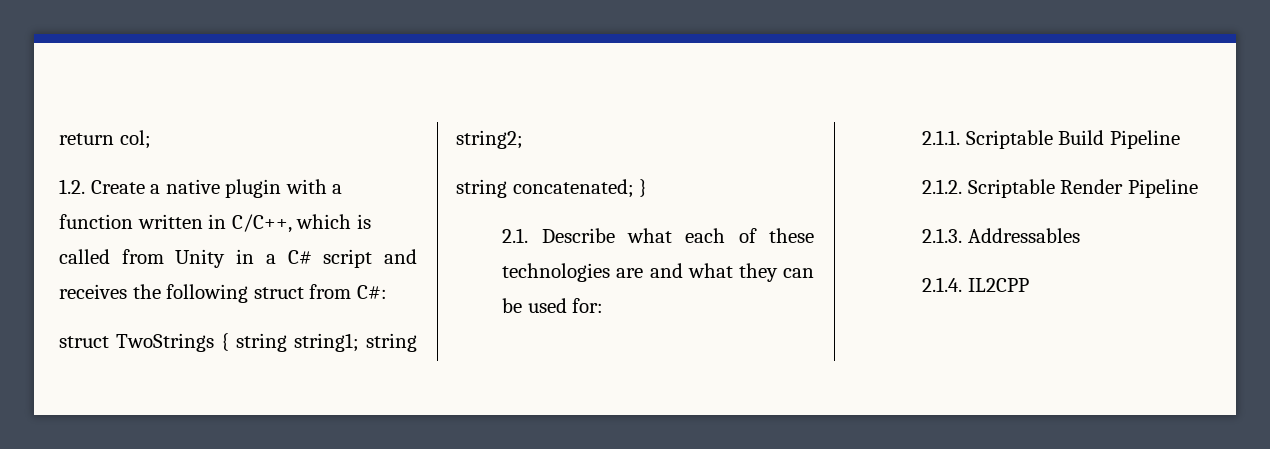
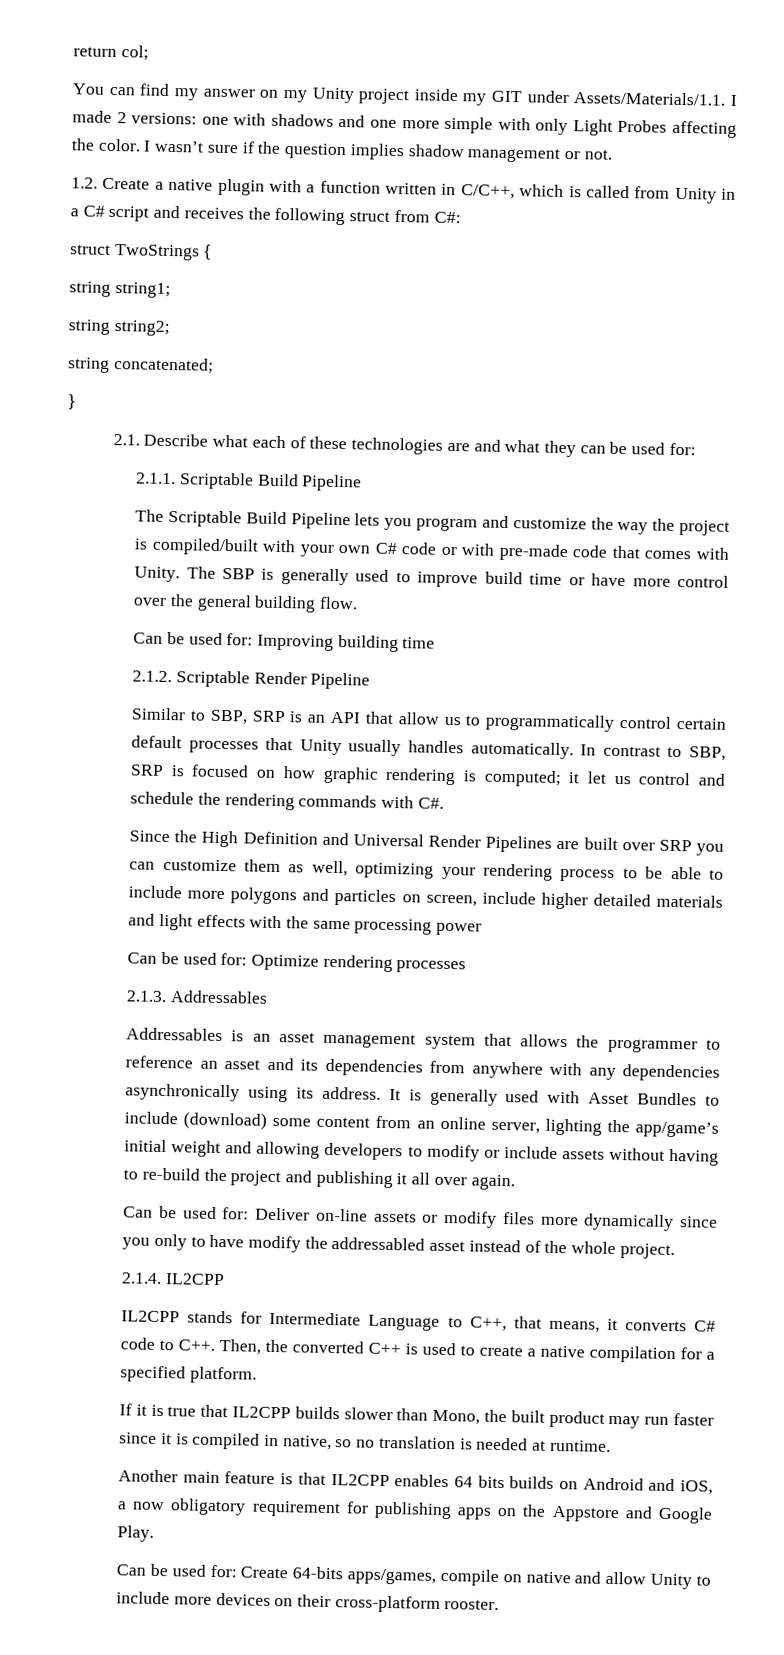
(151, 139) none -> [72,83,738,106] [72,110,737,138] [71,138,612,163] // You can find my answer on my Unity project inside my GIT under Assets/Materials/1.1. I made 2 versions: one with shadows and one more simple with only Light Probes affecting the color. I wasn’t sure if the question implies shadow management or not.
(229, 342) none -> (213, 252) //
(359, 342) none -> (171, 290) //
(634, 188) none -> (214, 365) //
[922,179,1198,198] [922,228,1080,243] [922,277,1029,292] 2.1.2. Scriptable Render Pipeline // 2.1.3. Addressables // 2.1.4. IL2CPP -> [135,509,731,536] [134,537,730,562] [134,566,729,588] [133,594,359,613] [133,631,436,653] [132,670,371,690] [131,707,727,732] [131,735,726,761] [130,764,726,787] [130,791,444,811] [129,830,724,856] [129,858,724,882] [128,885,723,910] [128,913,483,936] [127,951,467,974] [126,990,268,1004] [126,1027,722,1054] [125,1055,720,1082] [125,1083,721,1106] [124,1111,719,1138] [124,1139,719,1166] [123,1167,515,1191] [123,1205,719,1232] [122,1233,675,1260] [121,1272,225,1286] [121,1310,716,1333] [120,1337,716,1364] [120,1365,257,1384] [119,1403,715,1429] [119,1432,611,1452] [118,1469,714,1495] [117,1498,713,1524] [117,1525,155,1542] [116,1563,712,1590] [116,1591,500,1613] The Scriptable Build Pipeline lets you program and customize the way the project is compiled/built with your own C# code or with pre-made code that comes with Unity. The SBP is generally used to improve build time or have more control over the general building flow. // Can be used for: Improving building time // 2.1.2. Scriptable Render Pipeline // Similar to SBP, SRP is an API that allow us to programmatically control certain default processes that Unity usually handles automatically. In contrast to SBP, SRP is focused on how graphic rendering is computed; it let us control and schedule the rendering commands with C#. // Since the High Definition and Universal Render Pipelines are built over SRP you can customize them as well, optimizing your rendering process to be able to include more polygons and particles on screen, include higher detailed materials and light effects with the same processing power // Can be used for: Optimize rendering processes // 2.1.3. Addressables // Addressables is an asset management system that allows the programmer to reference an asset and its dependencies from anywhere with any dependencies asynchronically using its address. It is generally used with Asset Bundles to include (download) some content from an online server, lighting the app/game’s initial weight and allowing developers to modify or include assets without having to re-build the project and publishing it all over again. // Can be used for: Deliver on-line assets or modify files more dynamically since you only to have modify the addressabled asset instead of the whole project. // 2.1.4. IL2CPP // IL2CPP stands for Intermediate Language to C++, that means, it converts C# code to C++. Then, the converted C++ is used to create a native compilation for a specified platform. // If it is true that IL2CPP builds slower than Mono, the built product may run faster since it is compiled in native, so no translation is needed at runtime. // Another main feature is that IL2CPP enables 64 bits builds on Android and iOS, a now obligatory requirement for publishing apps on the Appstore and Google Play. // Can be used for: Create 64-bits apps/games, compile on native and allow Unity to include more devices on their cross-platform rooster.

